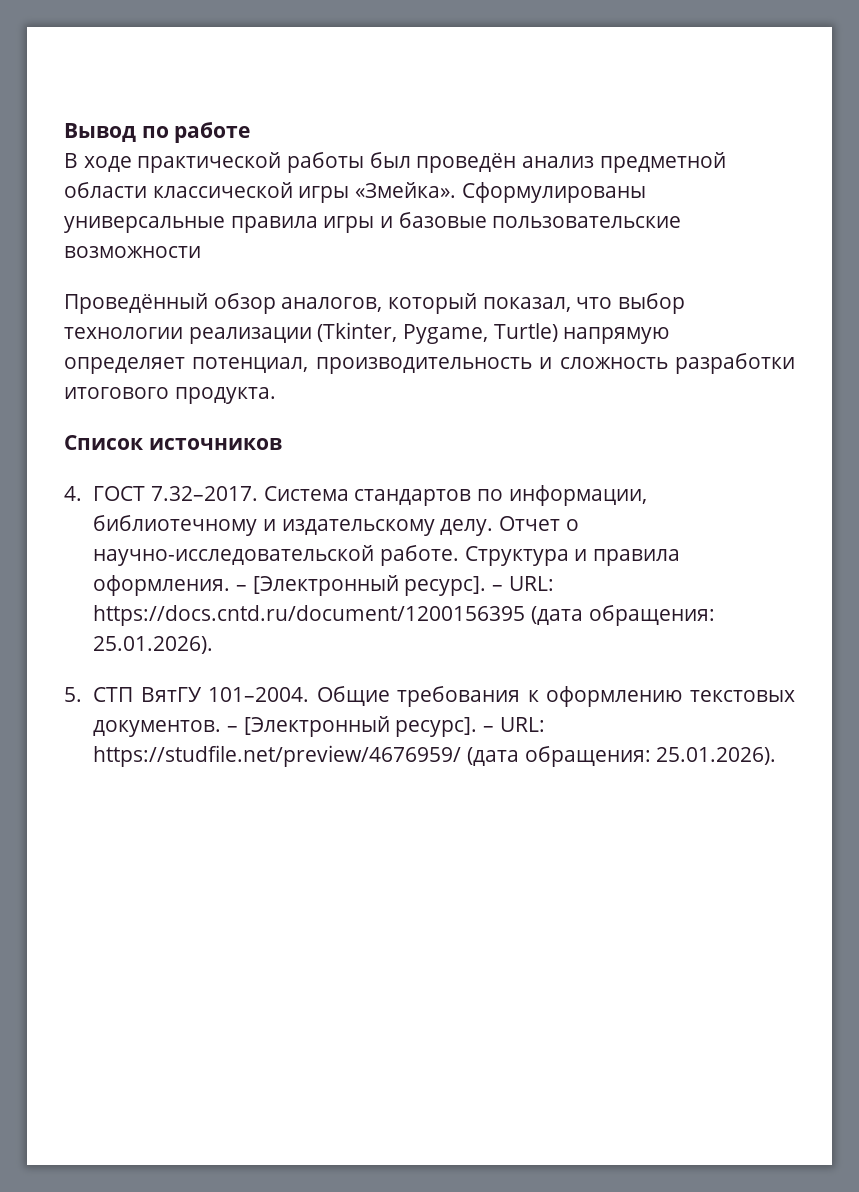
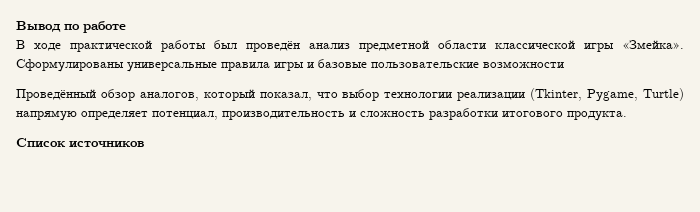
[64,485,647,506] [93,515,579,536] [93,545,680,566] [93,575,554,596] [93,605,715,626] [93,636,214,654] [64,686,795,707] [93,716,545,737] [93,745,777,767] // 4. ГОСТ 7.32–2017. Система стандартов по информации, библиотечному и издательскому делу. Отчет о научно-исследовательской работе. Структура и правила оформления. – [Электронный ресурс]. – URL: https://docs.cntd.ru/document/1200156395 (дата обращения: 25.01.2026). // 5. СТП ВятГУ 101–2004. Общие требования к оформлению текстовых документов. – [Электронный ресурс]. – URL: https://studfile.net/preview/4676959/ (дата обращения: 25.01.2026). -> (144, 144) none

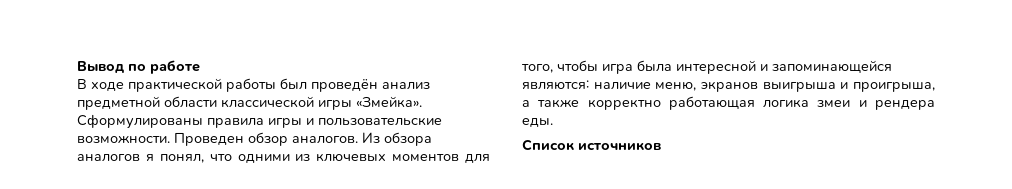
[127,62,217,72] универсальные -> (203, 121) none
[318,59,564,68] [16,88,684,101] [16,108,627,121] базовые пользовательские возможности // Проведённый обзор аналогов, который показал, что выбор технологии реализации (Tkinter, Pygame, Turtle) напрямую определяет потенциал, производительность и сложность разработки итогового продукта. -> [318,117,442,126] [77,132,432,146] [77,153,490,163] [521,60,892,74] [522,80,935,92] [522,96,935,110] [522,118,553,127] пользовательские возможности. Проведен обзор аналогов. Из обзора аналогов я понял, что одними из ключевых моментов для того, чтобы игра была интересной и запоминающейся являются: наличие меню, экранов выигрыша и проигрыша, а также корректно работающая логика змеи и рендера еды.

